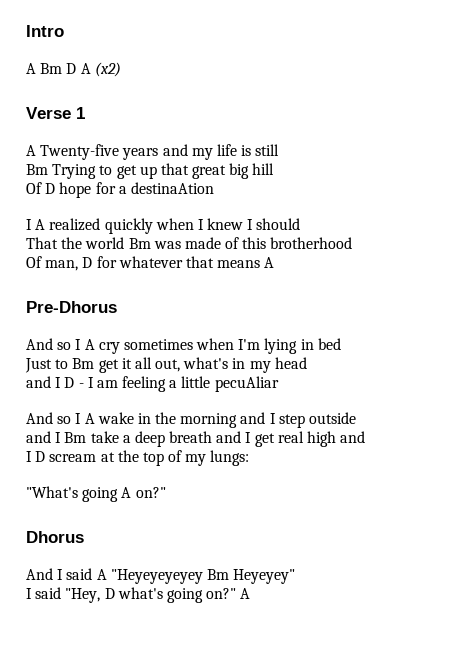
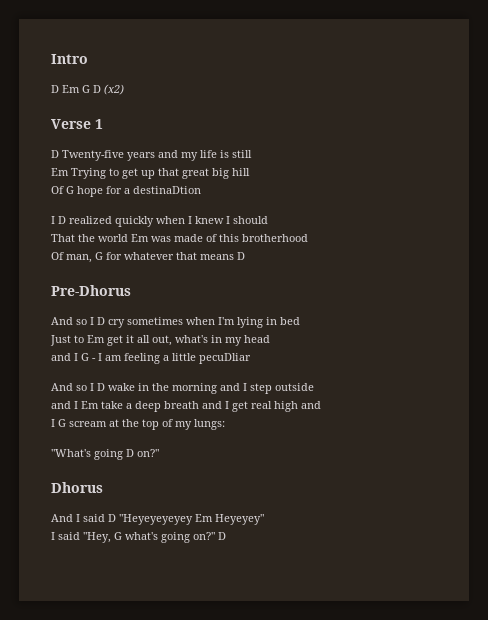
[26,63,91,74] A Bm D A -> [51,85,101,93] D Em G D
[26,145,36,156] A -> [51,150,59,158] D
[26,164,48,175] Bm -> [51,168,69,176] Em
[45,183,56,194] D -> [66,186,74,194] G
[130,182,214,194] [26,219,46,230] destinaAtion // I A -> [133,186,201,194] [51,216,66,224] destinaDtion // I D
[128,238,151,249] Bm -> [131,234,149,242] Em
[82,257,93,268] D -> [95,252,103,260] G
[264,257,275,268] A -> [237,252,245,260] D
[84,339,95,350] A -> [97,317,105,325] D
[72,358,95,369] Bm -> [87,335,105,343] Em
[64,377,75,388] D -> [81,353,89,361] G
[214,376,279,392] [26,412,95,424] pecuAliar // And so I A -> [199,353,251,364] [51,383,105,391] pecuDliar // And so I D
[64,432,87,443] Bm -> [81,401,99,409] Em
[35,451,46,462] D -> [58,419,66,427] G
[121,487,132,498] A -> [126,449,134,457] D
[96,569,229,584] A "Heyeyeyeyey Bm -> [108,514,213,525] D "Heyeyeyeyey Em
[104,588,115,599] D -> [114,532,122,540] G
[240,588,251,599] A -> [218,532,226,540] D

